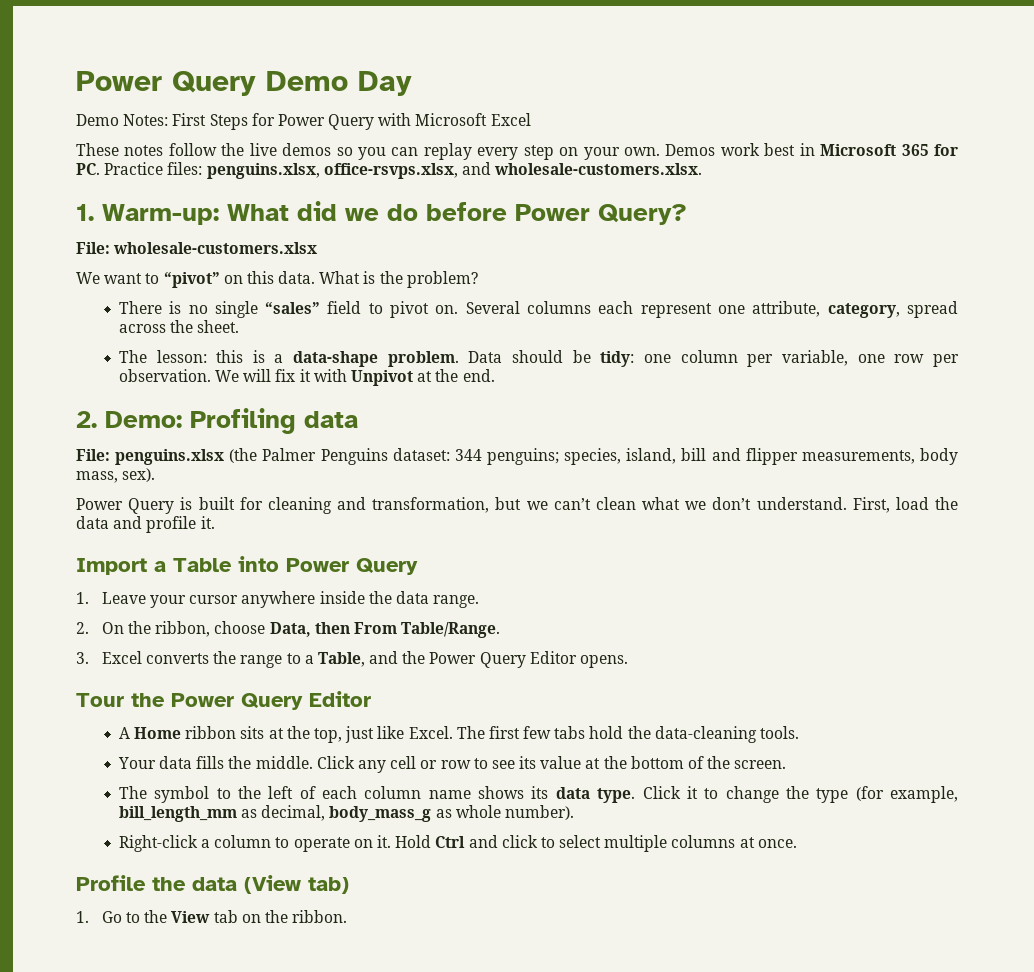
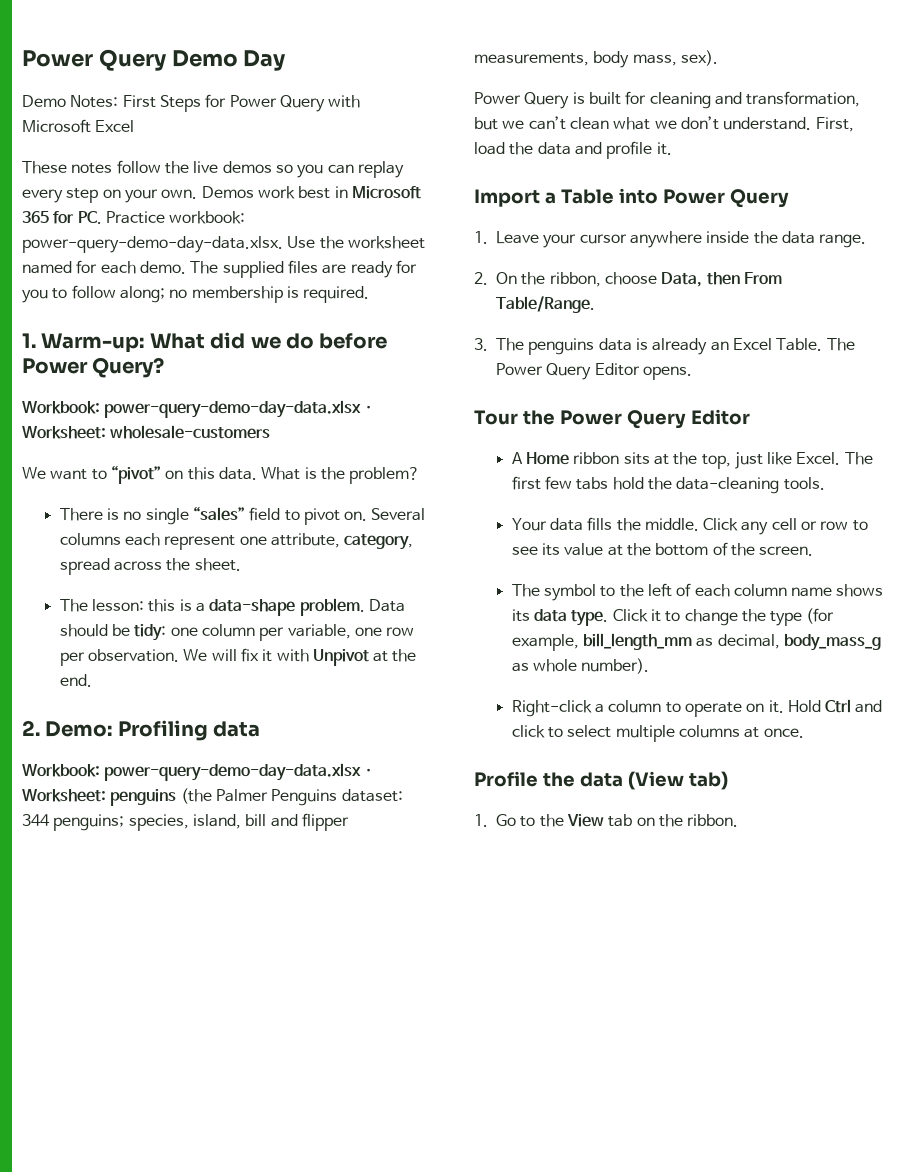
[167,162,703,179] files: penguins.xlsx, office-rsvps.xlsx, and wholesale-customers.xlsx. -> [169,211,246,224] [22,236,425,253] [22,260,417,278] [22,285,370,303] workbook: power-query-demo-day-data.xlsx. Use the worksheet named for each demo. The supplied files are ready for you to follow along; no membership is required.
[76,242,318,254] File: wholesale-customers.xlsx -> [22,400,372,418] [22,425,271,439] Workbook: power-query-demo-day-data.xlsx · Worksheet: wholesale-customers
[76,449,225,465] File: penguins.xlsx -> [22,763,372,781] [22,789,177,806] Workbook: power-query-demo-day-data.xlsx · Worksheet: penguins
[101,651,426,668] Excel converts the range to a Table, and the -> [496,338,855,355] The penguins data is already an Excel Table. The

